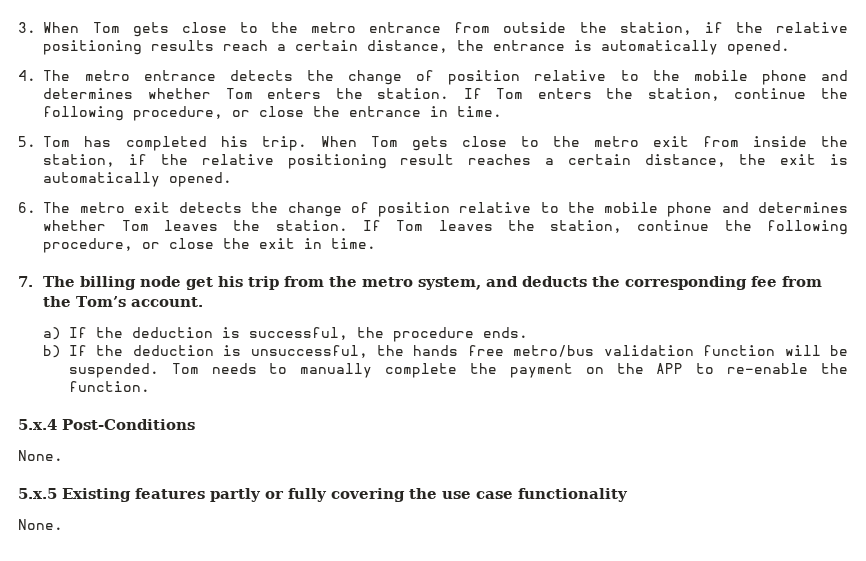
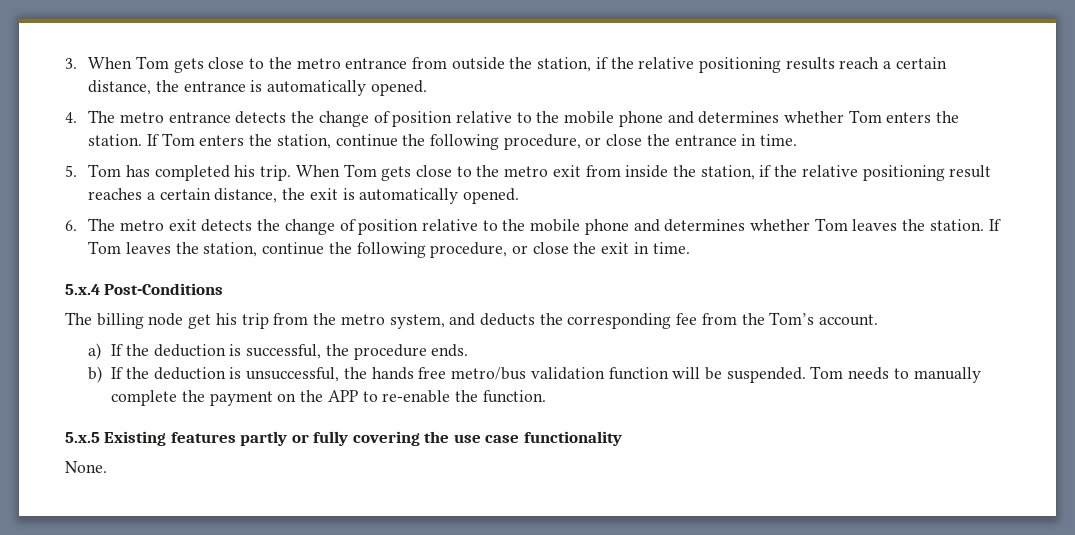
[18,276,33,287] 7. -> [65,283,224,295] 5.x.4 Post-Conditions //
[18,419,195,430] [18,450,63,461] // 5.x.4 Post-Conditions // None. -> (546, 396) none

